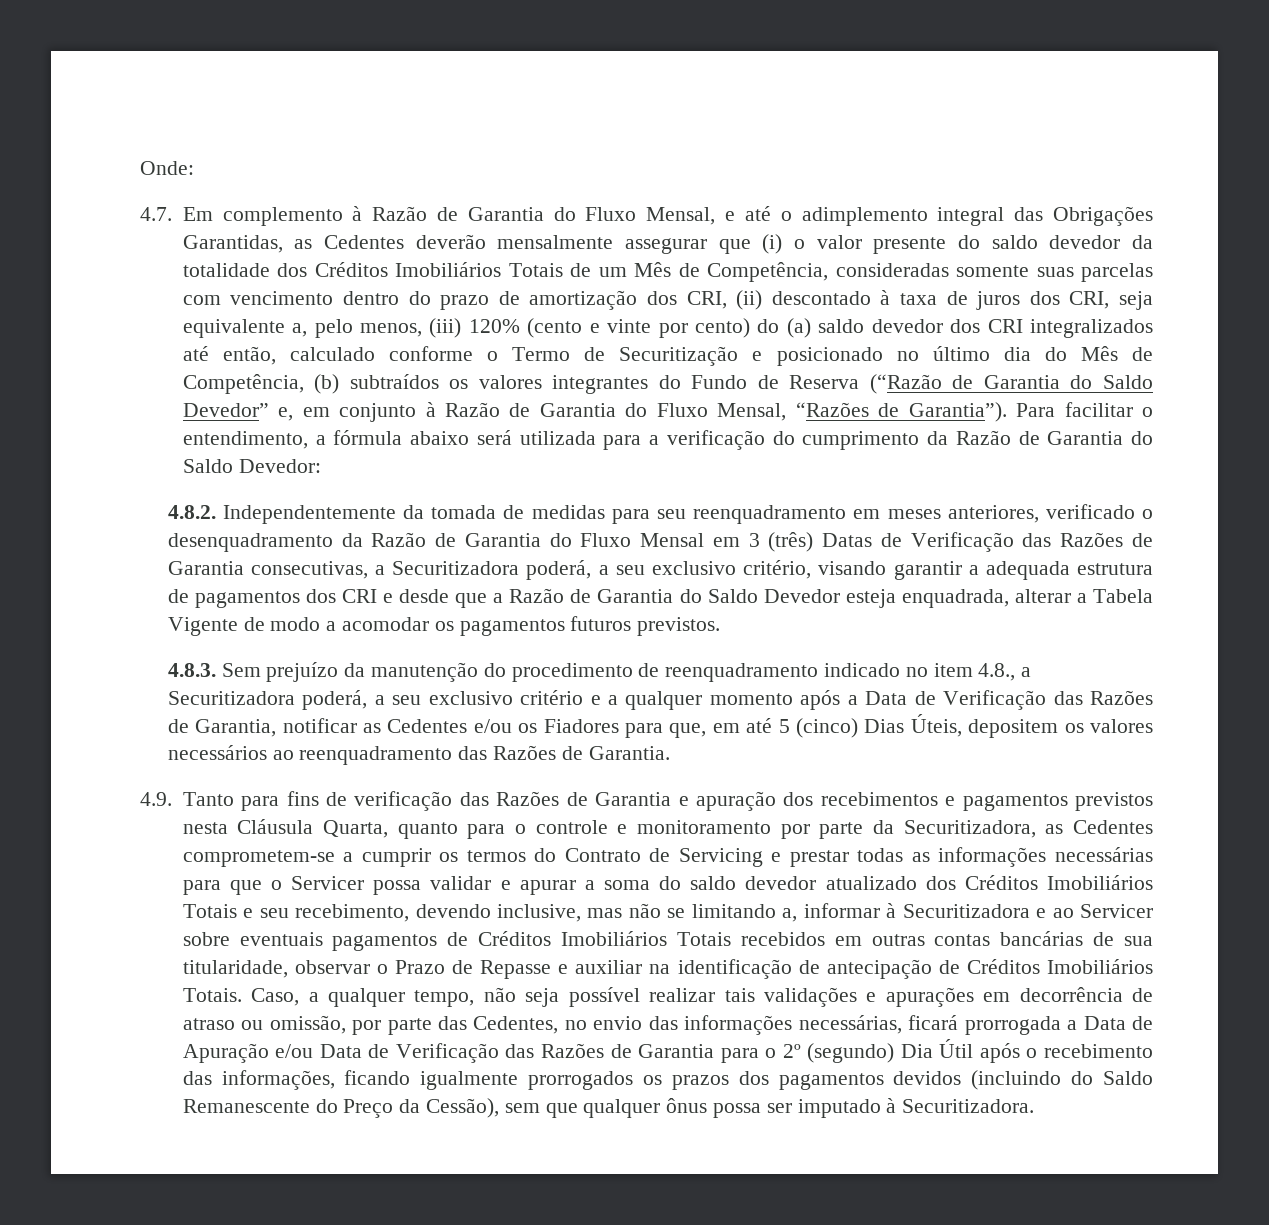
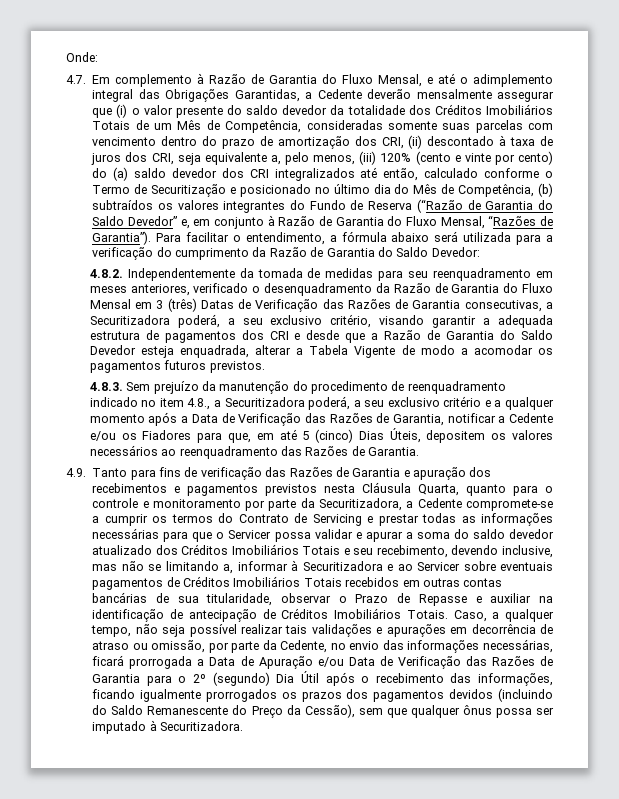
[294,235,405,249] as Cedentes -> [305,89,362,99] a Cedente
[363,719,468,733] as Cedentes -> [498,413,554,423] a Cedente
[1045,820,1154,834] [182,850,335,867] as Cedentes comprometem-se -> [406,498,553,511] a Cedente compromete-se
[438,1016,559,1034] das Cedentes, -> [262,640,328,653] da Cedente,

